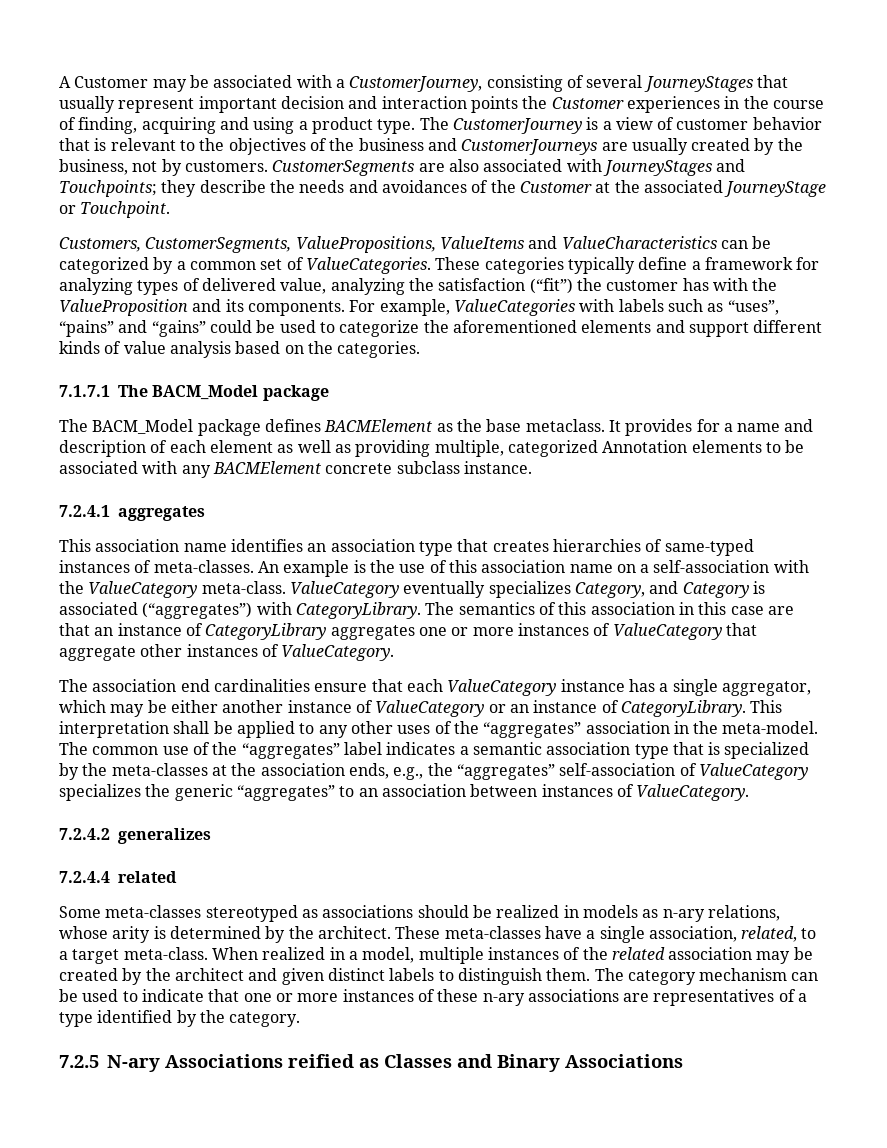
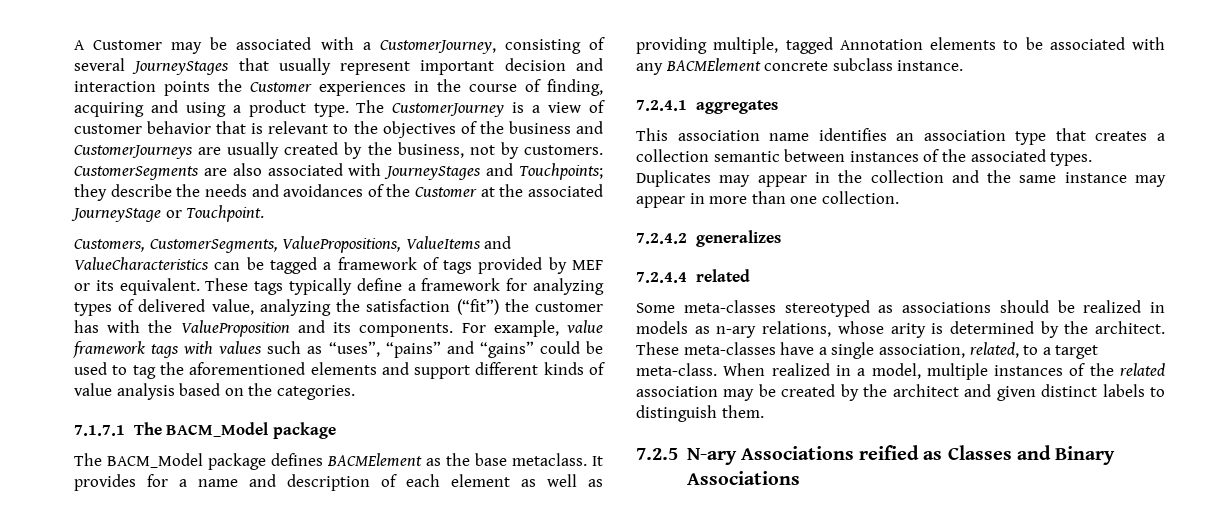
[59,257,564,274] categorized by a common set of ValueCategories. These categories -> [269,257,603,274] [74,278,284,295] tagged a framework of tags provided by MEF or its equivalent. These tags
[453,299,664,316] ValueCategories with labels -> [567,320,603,333] [73,341,263,358] value framework tags with values
[339,320,420,337] categorize -> [132,365,156,379] tag
[507,440,598,457] categorized -> [785,37,833,54] tagged
[552,539,754,556] [59,560,809,577] [59,581,765,598] [59,602,794,619] [59,623,757,640] [59,644,395,661] [59,679,811,696] [59,700,783,717] [59,721,819,738] [59,742,810,759] [59,763,808,780] [59,784,750,801] hierarchies of same-typed instances of meta-classes. An example is the use of this association name on a self-association with the ValueCategory meta-class. ValueCategory eventually specializes Category, and Category is associated (“aggregates”) with CategoryLibrary. The semantics of this association in this case are that an instance of CategoryLibrary aggregates one or more instances of ValueCategory that aggregate other instances of ValueCategory. // The association end cardinalities ensure that each ValueCategory instance has a single aggregator, which may be either another instance of ValueCategory or an instance of CategoryLibrary. This interpretation shall be applied to any other uses of the “aggregates” association in the meta-model. The common use of the “aggregates” label indicates a semantic association type that is specialized by the meta-classes at the association ends, e.g., the “aggregates” self-association of ValueCategory specializes the generic “aggregates” to an association between instances of ValueCategory. -> [1157,133,1165,141] [636,149,1093,166] [636,170,1166,187] [636,191,899,208] a collection semantic between instances of the associated types. Duplicates may appear in the collection and the same instance may appear in more than one collection.
[594,968,819,985] [59,989,808,1006] [59,1010,301,1027] The category mechanism can be used to indicate that one or more instances of these n-ary associations are representatives of a type identified by the category. -> (764, 411) none

